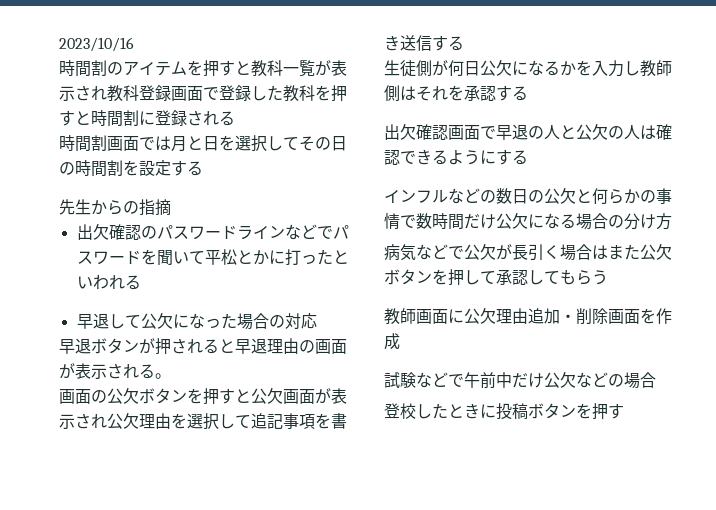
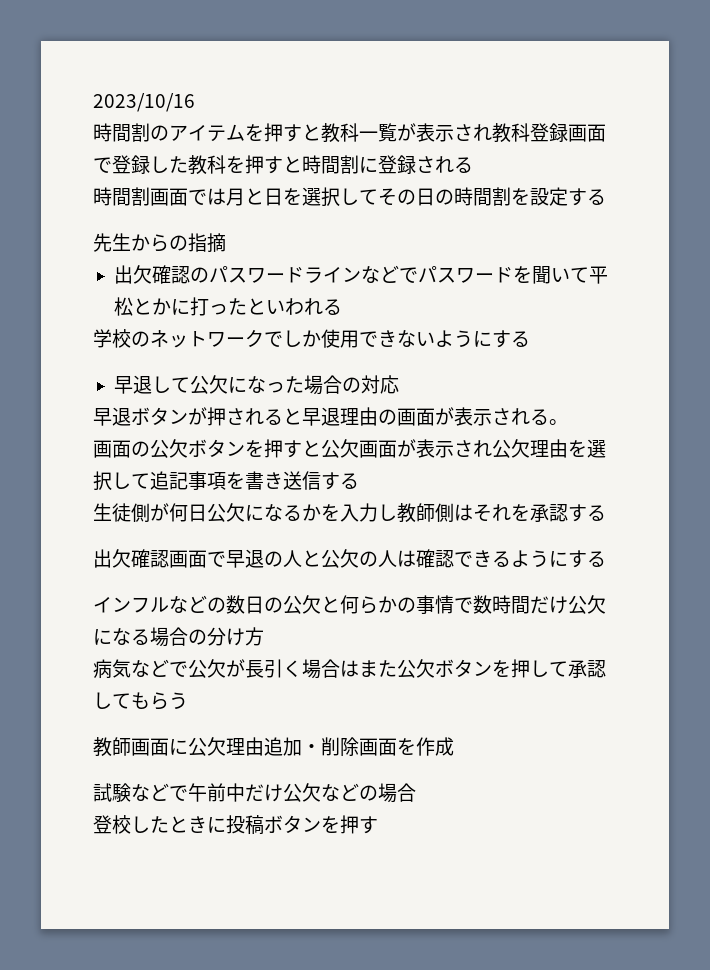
(141, 282) none -> [93,329,530,348] // 学校のネットワークでしか使用できないようにする

